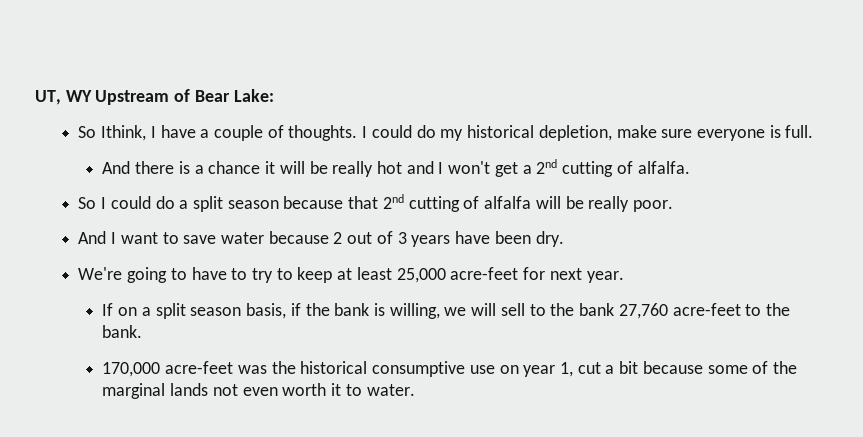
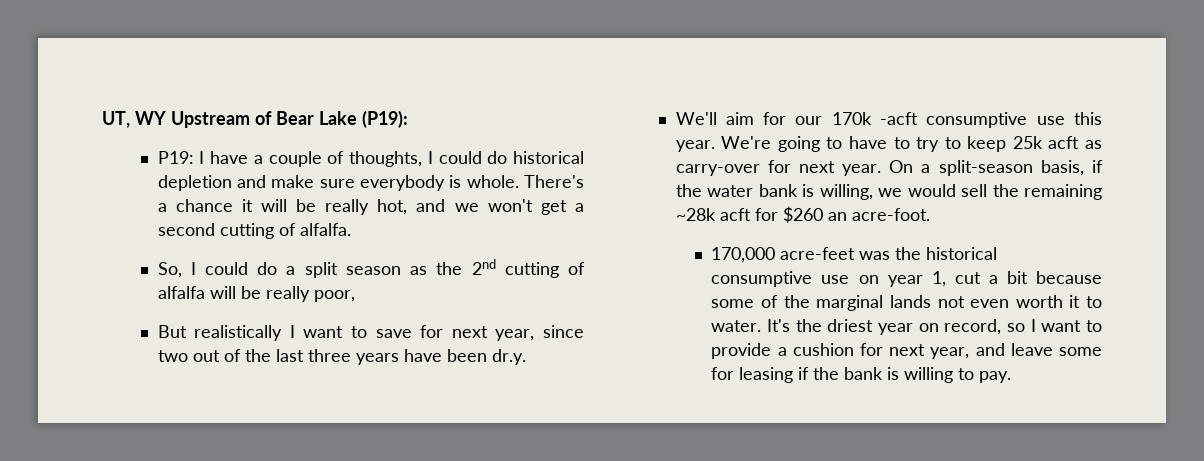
[233,89,274,102] [78,125,147,141] Lake: // So Ithink, -> [319,110,408,128] [157,151,194,164] Lake (P19): // P19:
[288,125,814,141] [102,161,190,174] thoughts. I could do my historical depletion, make sure everyone is full. // And there is -> [349,151,584,167] [157,175,584,191] thoughts, I could do historical depletion and make sure everybody is whole. There's
[377,161,444,174] hot and I -> [377,199,479,215] hot, and we
[536,159,558,174] 2nd -> [157,223,215,236] second
[78,197,97,209] So -> [157,262,182,278] So,
[283,196,379,209] because that -> [410,262,463,275] as the
[632,200,673,212] [78,231,107,244] poor. // And -> [313,290,355,302] [157,325,283,341] poor, // But realistically
[220,231,564,247] water because 2 out of 3 years have been dry. // -> [420,325,584,341] [157,349,526,365] [675,112,1102,128] [675,140,715,152] for next year, since two out of the last three years have been dr.y. // We'll aim for our 170k -acft consumptive use this year.
[337,267,519,283] at least 25,000 acre-feet -> [1012,136,1102,149] [675,164,760,176] 25k acft as carry-over
[102,303,242,319] // If on a split season -> [889,160,1033,176] On a split-season
(330, 309) none -> [707,185,754,197] water
[471,303,790,319] [102,325,143,338] will sell to the bank 27,760 acre-feet to the bank. -> [907,184,1102,200] [675,206,930,223] would sell the remaining ~28k acft for $260 an acre-foot.
(415, 390) none -> [767,319,1102,335] [711,343,1102,359] [711,367,1012,383] It's the driest year on record, so I want to provide a cushion for next year, and leave some for leasing if the bank is willing to pay.

